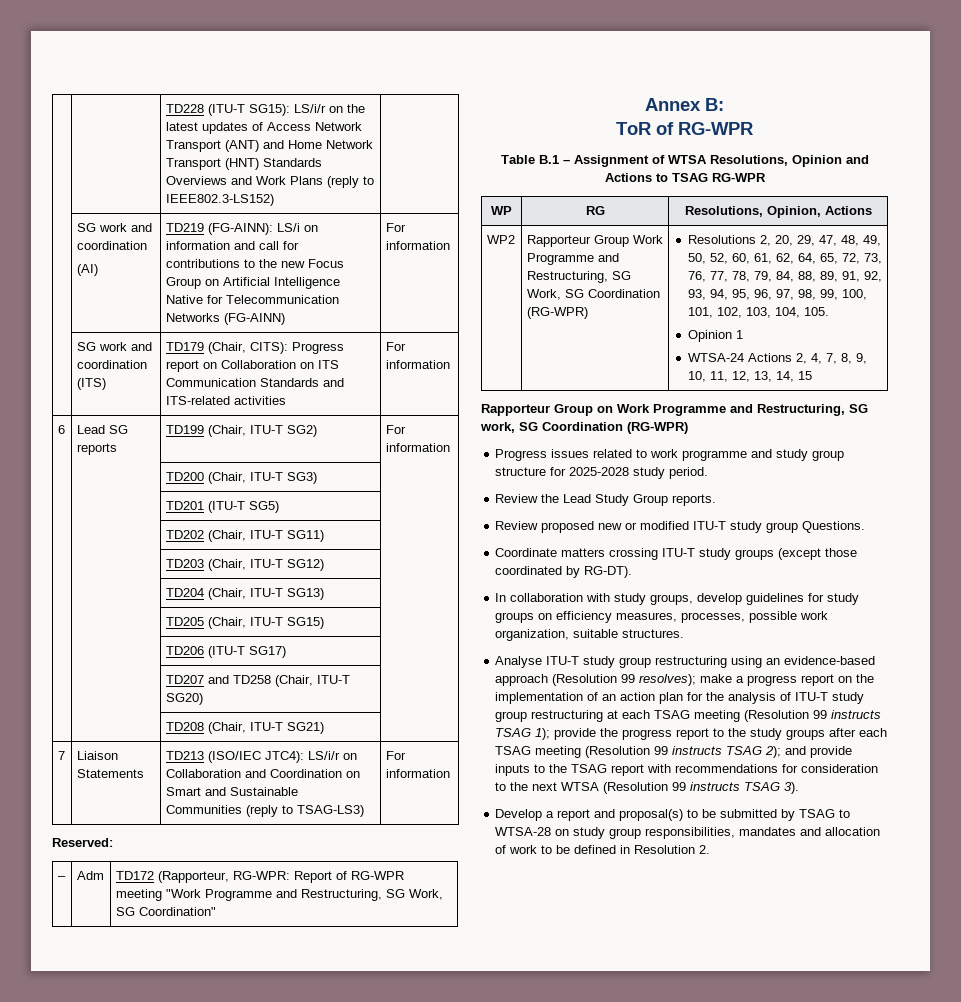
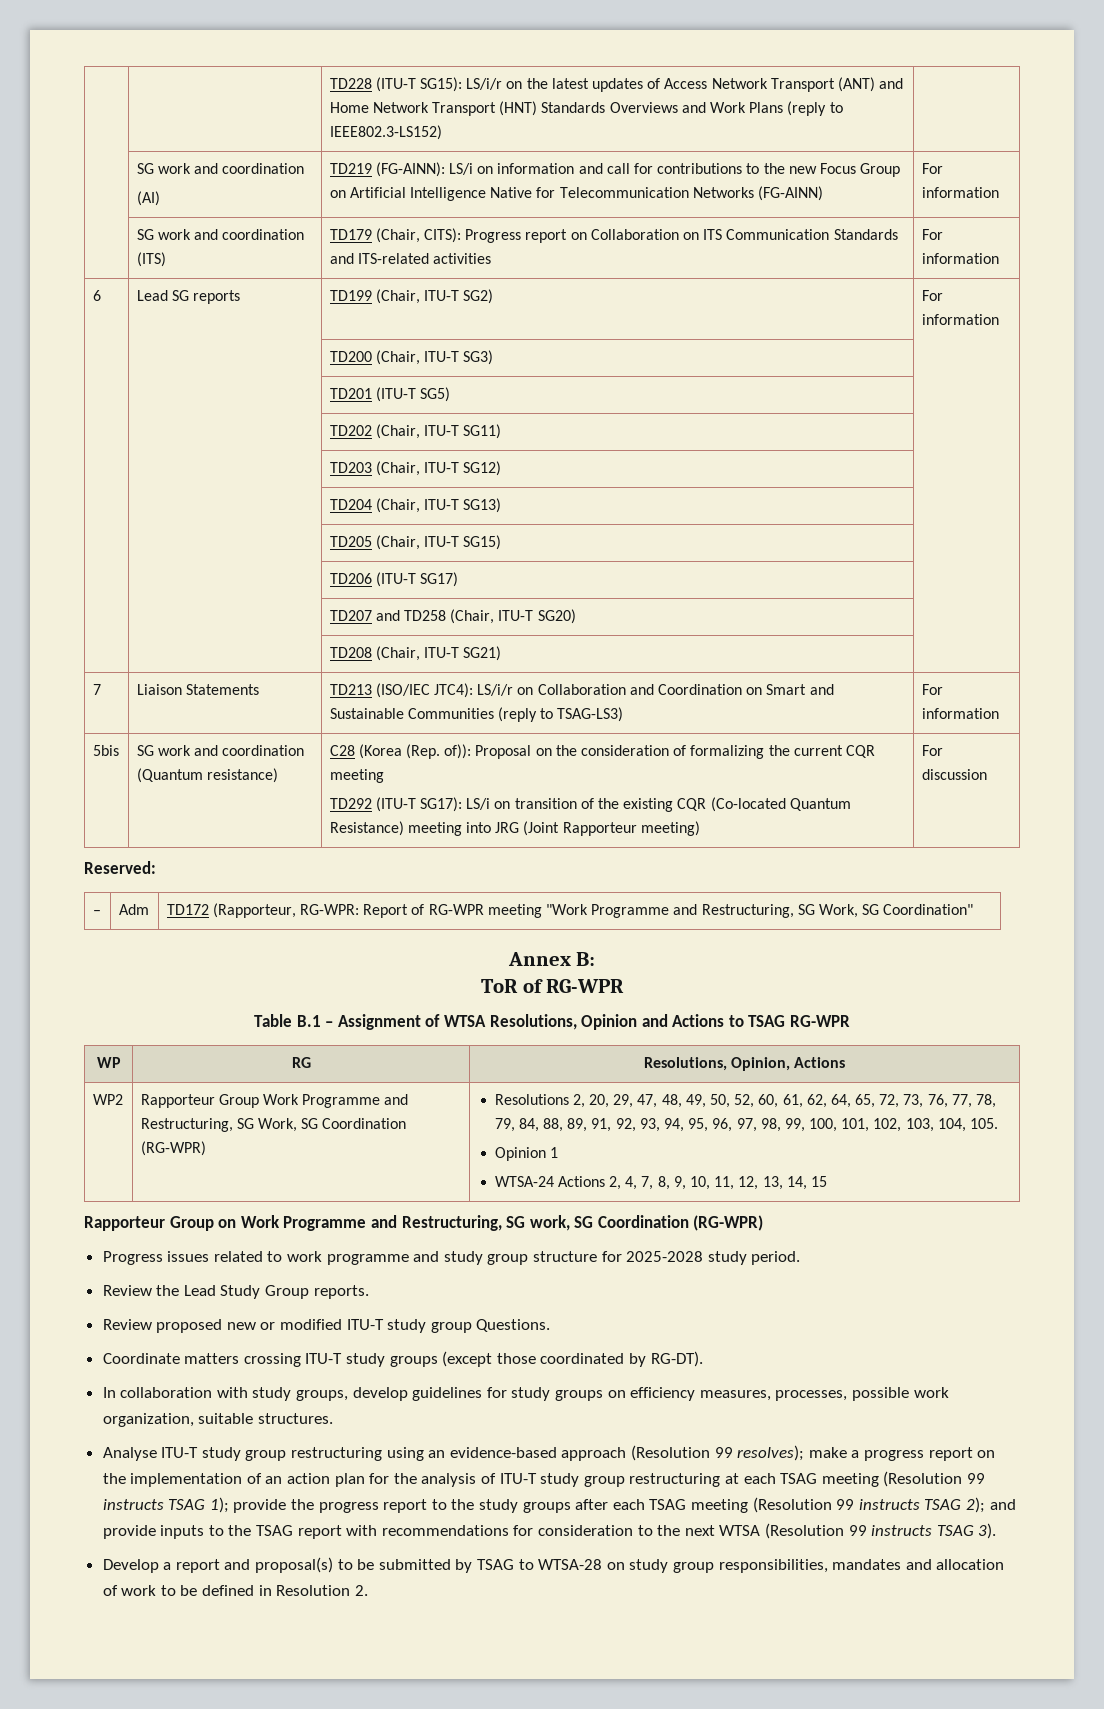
(450, 773) none -> [92,745,119,756] [136,745,305,756] [136,768,278,783] [329,744,875,759] [329,769,384,783] [329,797,851,812] [329,821,700,836] [921,745,943,756] [921,769,987,780] // 5bis | SG work and coordination (Quantum resistance) | C28 (Korea (Rep. of)): Proposal on the consideration of formalizing the current CQR meeting // TD292 (ITU-T SG17): LS/i on transition of the existing CQR (Co-located Quantum Resistance) meeting into JRG (Joint Rapporteur meeting) | For discussion

